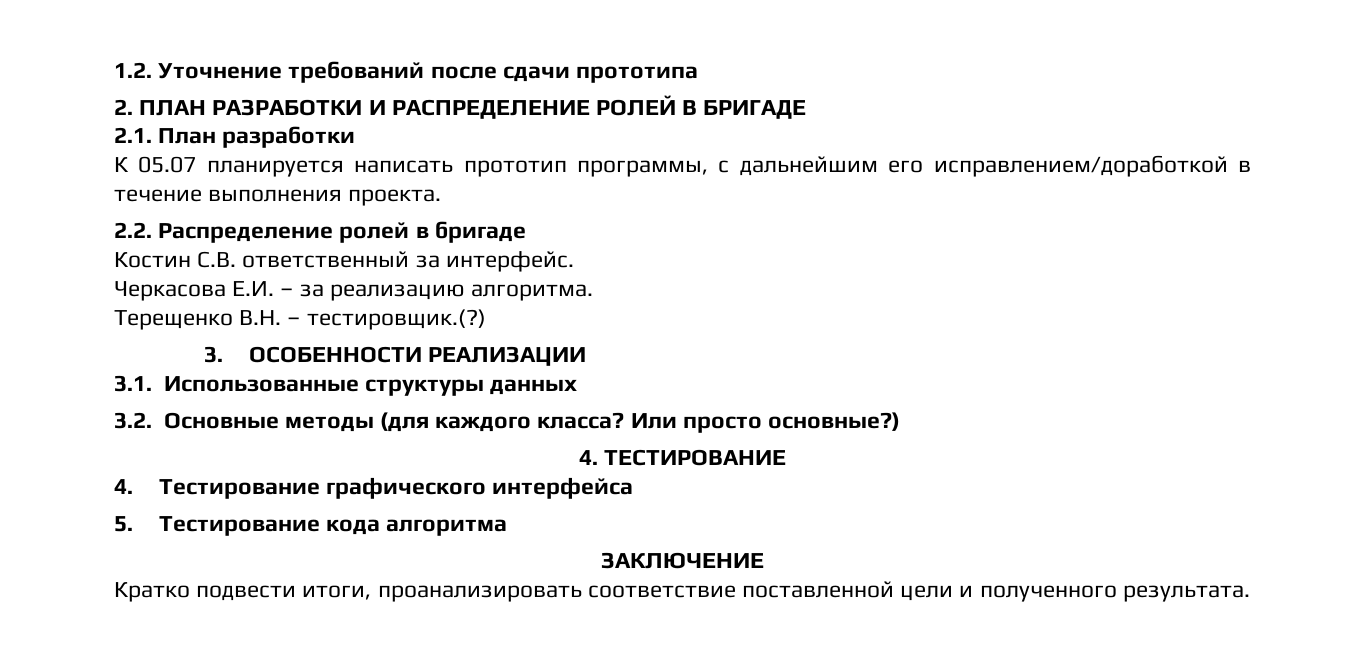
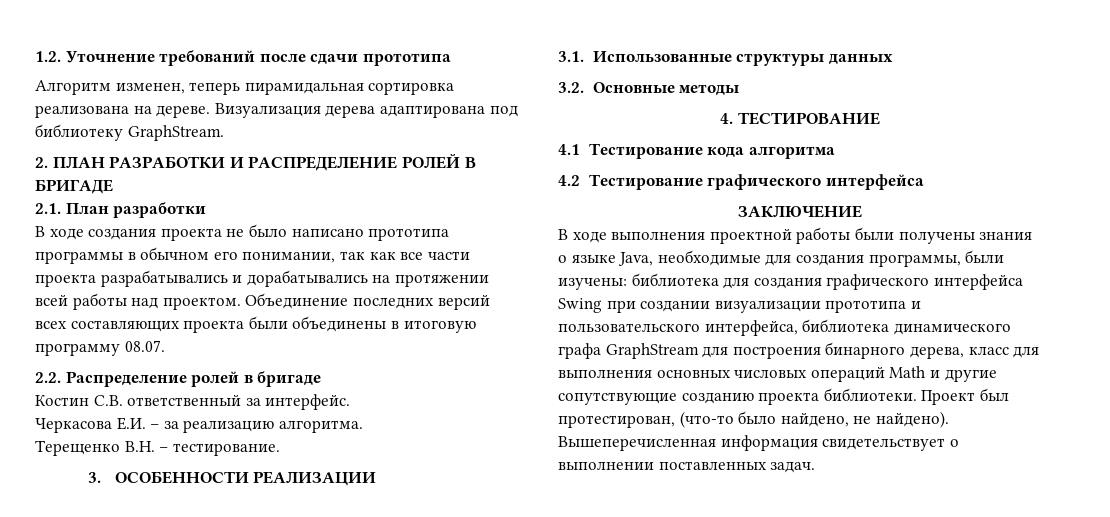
(699, 74) none -> [35,80,455,95] [35,103,518,118] [35,124,224,141] // Алгоритм изменен, теперь пирамидальная сортировка реализована на дереве. Визуализация дерева адаптирована под библиотеку GraphStream.
[114,155,1251,177] [114,189,442,206] К 05.07 планируется написать прототип программы, с дальнейшим его исправлением/доработкой в течение выполнения проекта. -> [35,224,450,241] [35,247,470,264] [35,270,489,287] [35,293,490,310] [35,316,476,333] [35,340,165,356] В ходе создания проекта не было написано прототипа программы в обычном его понимании, так как все части проекта разрабатывались и дорабатывались на протяжении всей работы над проектом. Объединение последних версий всех составляющих проекта были объединены в итоговую программу 08.07.
[306,309,486,330] тестировщик.(?) -> [172,443,280,456] тестирование.
[379,412,900,433] [578,449,787,466] [114,477,634,499] [114,516,508,536] [601,552,764,569] [114,581,1250,602] (для каждого класса? Или просто основные?) // 4. ТЕСТИРОВАНИЕ // 4. Тестирование графического интерфейса // 5. Тестирование кода алгоритма // ЗАКЛЮЧЕНИЕ // Кратко подвести итоги, проанализировать соответствие поставленной цели и полученного результата. -> [720,112,880,125] [558,143,835,159] [558,174,924,190] [738,205,862,218] [558,227,1033,244] [558,250,1005,267] [558,273,1023,290] [558,298,921,313] [558,319,1011,336] [558,342,1040,359] [558,366,997,382] [558,388,1009,405] [558,411,949,428] [558,435,959,451] [558,461,816,473] // 4. ТЕСТИРОВАНИЕ // 4.1 Тестирование кода алгоритма // 4.2 Тестирование графического интерфейса // ЗАКЛЮЧЕНИЕ // В ходе выполнения проектной работы были получены знания о языке Java, необходимые для создания программы, были изучены: библиотека для создания графического интерфейса Swing при создании визуализации прототипа и пользовательского интерфейса, библиотека динамического графа GraphStream для построения бинарного дерева, класс для выполнения основных числовых операций Math и другие сопутствующие созданию проекта библиотеки. Проект был протестирован, (что-то было найдено, не найдено). Вышеперечисленная информация свидетельствует о выполнении поставленных задач.

